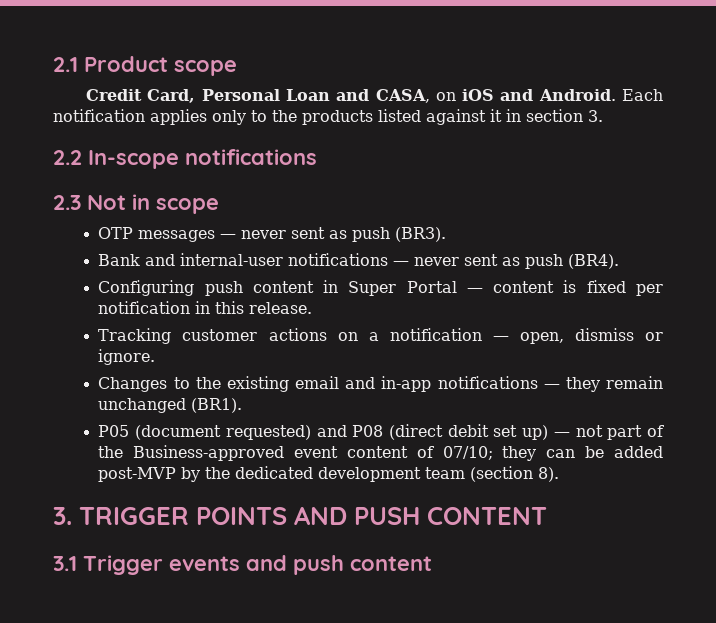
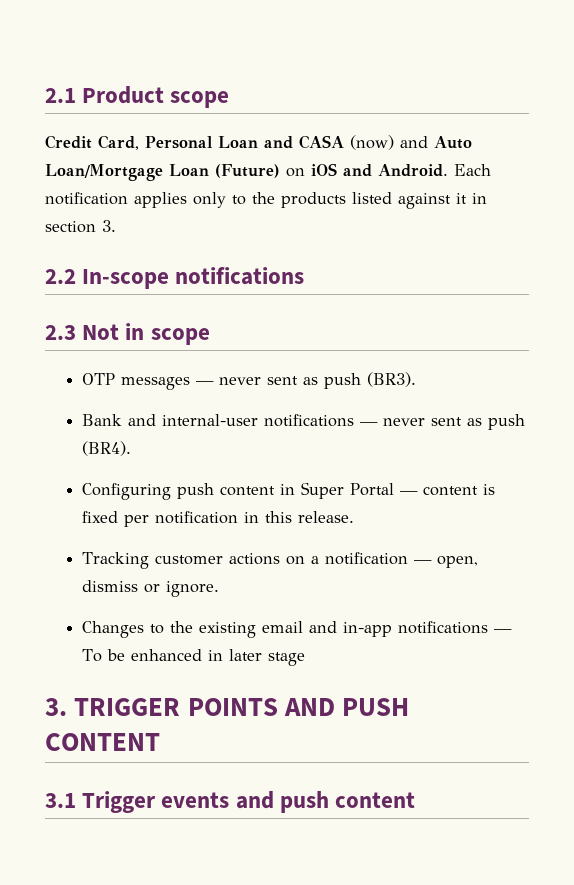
[375,89,430,103] CASA, -> [299,135,472,150] [45,164,280,181] CASA (now) and Auto Loan/Mortgage Loan (Future)
[565,376,663,392] [98,398,243,413] [98,424,664,440] [98,445,663,461] [98,466,560,482] they remain unchanged (BR1). // P05 (document requested) and P08 (direct debit set up) — not part of the Business-approved event content of 07/10; they can be added post-MVP by the dedicated development team (section 8). -> [81,649,305,666] To be enhanced in later stage

